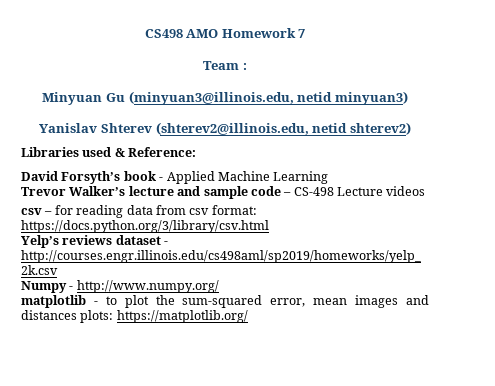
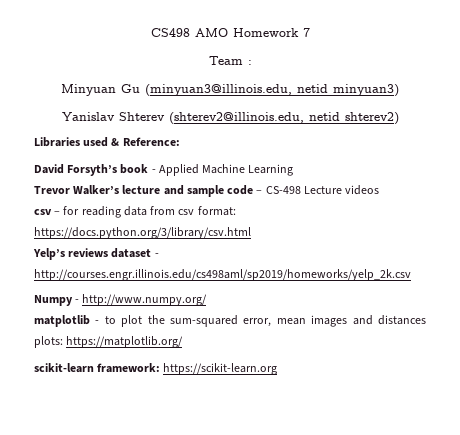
(248, 316) none -> [34,363,278,375] // scikit-learn framework: https://scikit-learn.org

